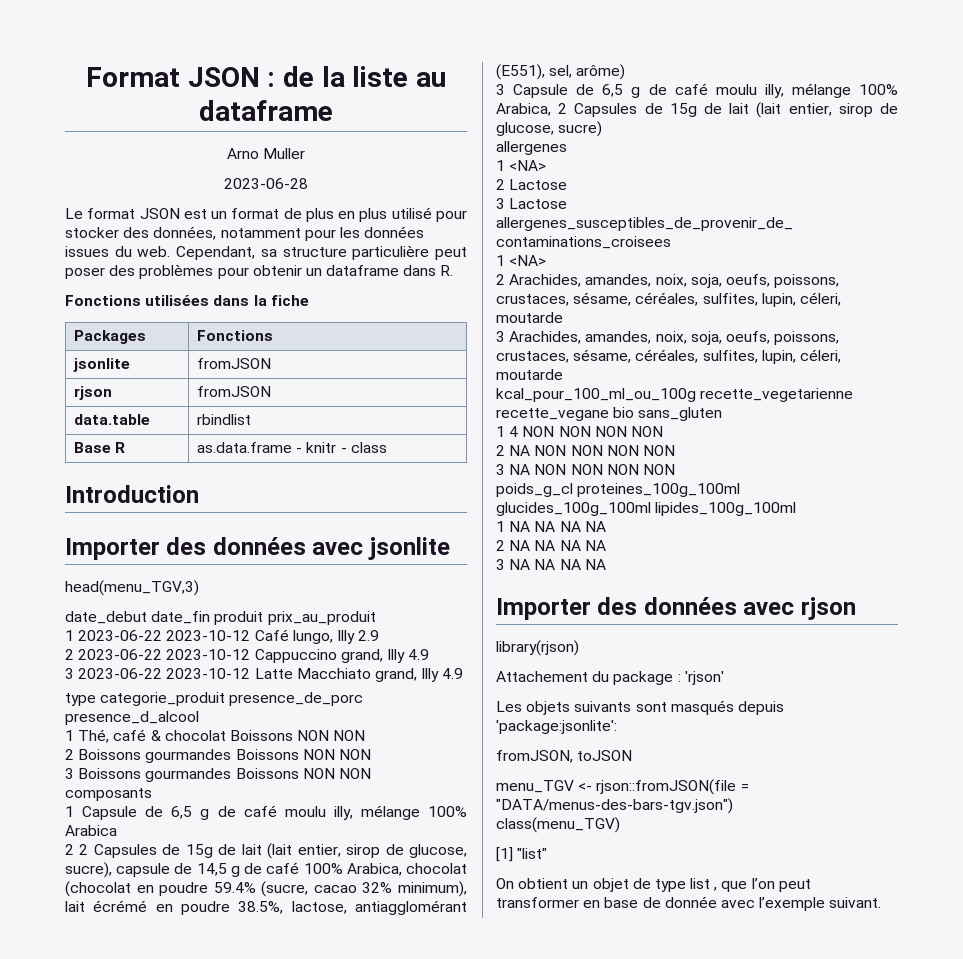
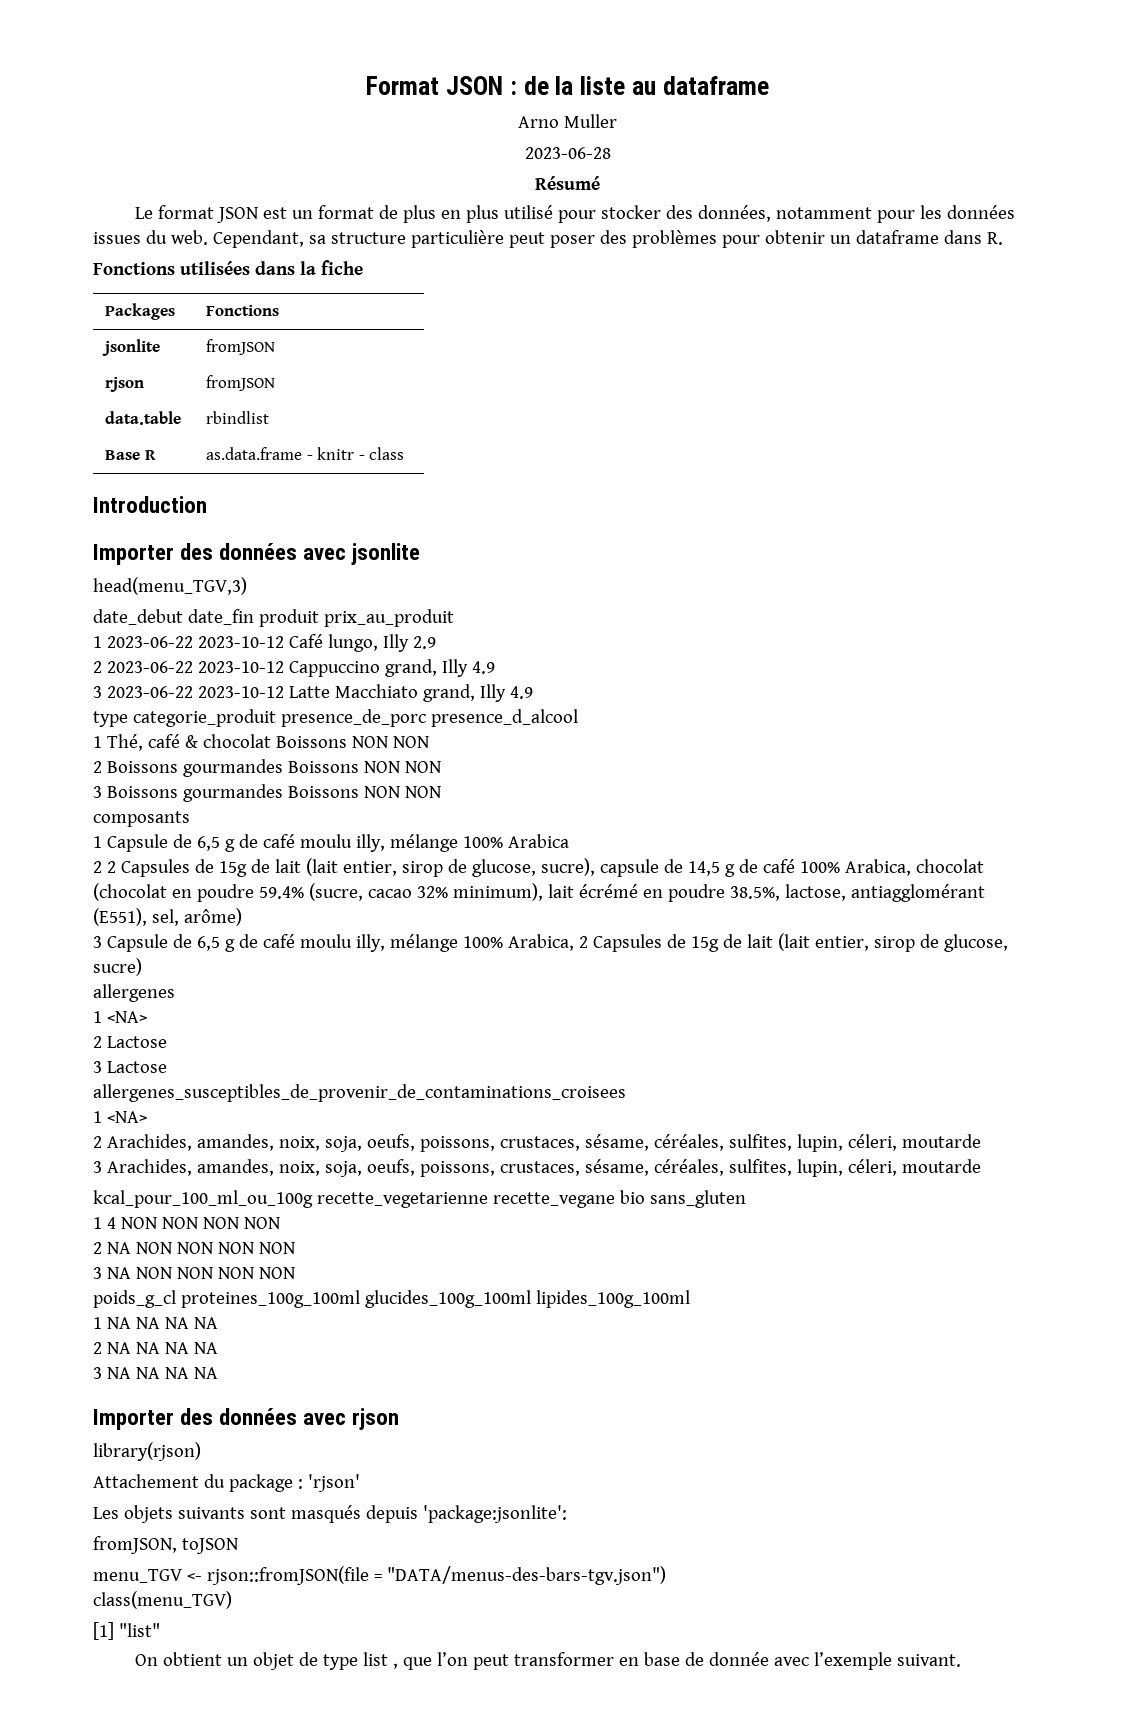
(308, 183) none -> [535,176,600,190] // Résumé

